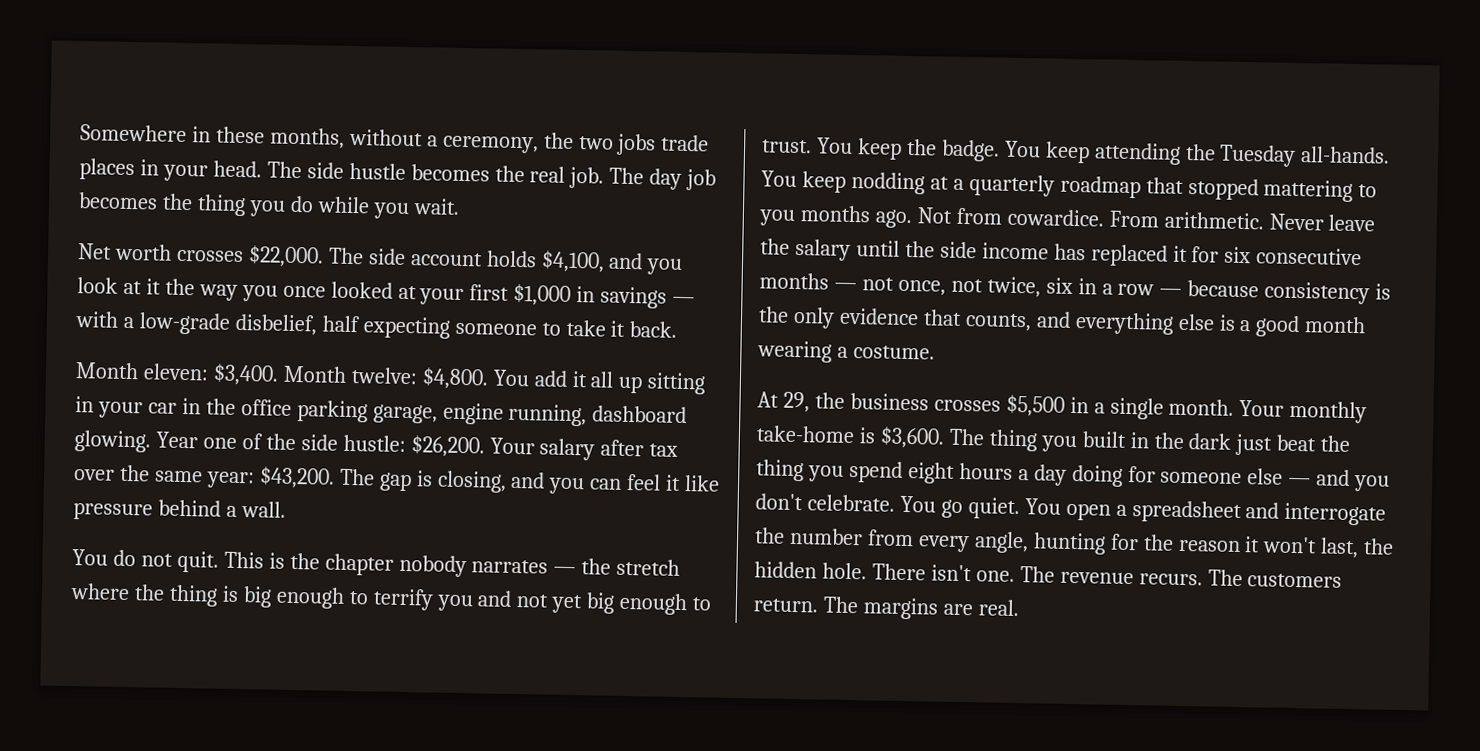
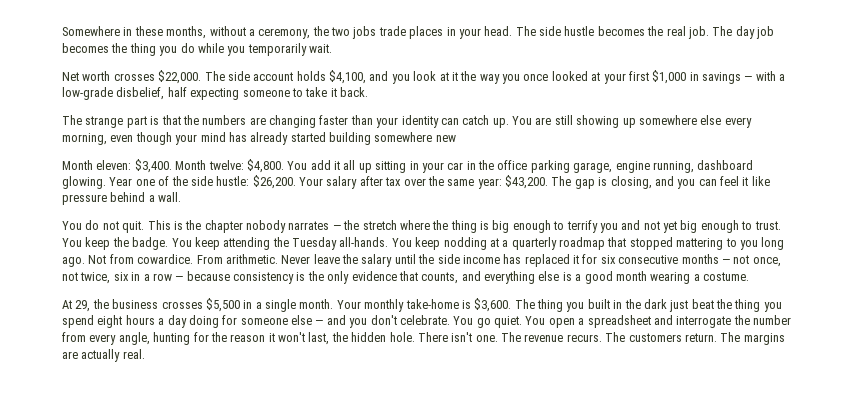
(410, 211) none -> [247,43,307,56] temporarily
(678, 329) none -> [62,115,752,128] [62,132,456,145] // The strange part is that the numbers are changing faster than your identity can catch up. You are still showing up somewhere else every morning, even though your mind has already started building somewhere new
[799,205,871,223] months -> [761,237,785,250] long
(973, 609) none -> [81,349,121,362] actually

